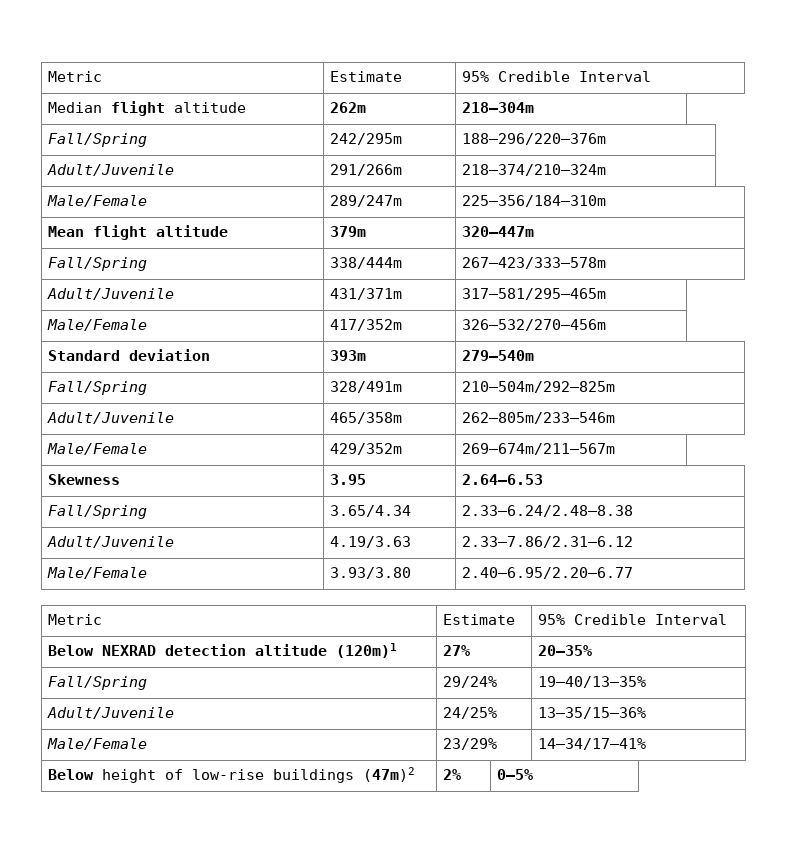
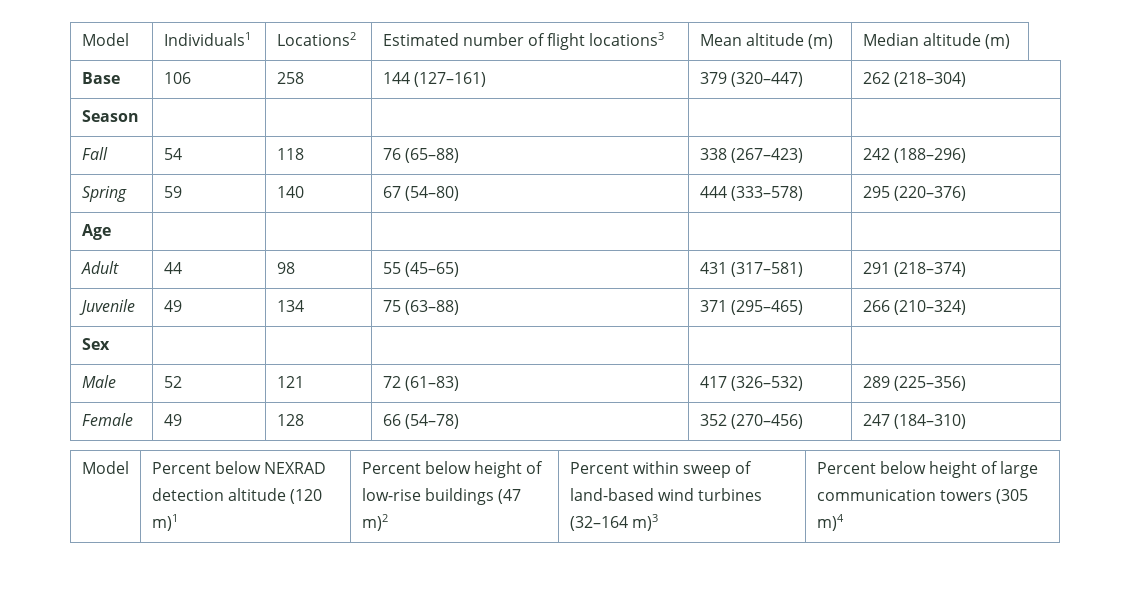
[47,71,102,82] [329,71,402,82] [461,71,651,82] [47,101,246,116] [329,102,366,113] [461,102,534,113] [47,133,147,147] [329,133,402,145] [461,133,606,145] [46,164,174,176] [329,164,402,176] [461,164,606,176] [46,195,147,207] [329,195,402,207] [461,195,606,207] [47,225,228,240] [329,226,366,237] [461,226,534,237] [47,257,147,271] [329,257,402,269] [461,257,606,269] [46,288,174,300] [329,288,402,300] [461,288,606,300] [46,319,147,331] [329,319,402,331] [461,319,606,331] [47,349,210,361] [329,350,366,361] [461,350,534,361] [47,381,147,395] [329,381,402,393] [461,381,615,393] [46,412,174,424] [329,412,402,424] [461,412,615,424] [46,443,147,455] [329,443,402,455] [461,443,615,455] [47,474,120,485] [329,474,366,485] [461,474,543,485] [47,505,147,519] [329,505,411,517] [461,505,633,517] [46,536,174,548] [329,536,411,548] [461,536,633,548] [46,567,147,579] [329,567,411,579] [461,567,633,579] [47,614,102,625] [442,614,515,625] [537,614,727,625] [47,643,397,658] [442,645,470,656] [537,645,592,656] [47,676,147,690] [442,676,497,688] [537,676,646,688] [46,707,174,719] [442,707,497,719] [537,707,646,719] [46,738,147,750] [442,738,497,750] [537,738,646,750] [47,767,415,783] [442,769,461,780] [496,769,533,780] Metric | Estimate | 95% Credible Interval // Median flight altitude | 262m | 218–304m // Fall/Spring | 242/295m | 188–296/220–376m // Adult/Juvenile | 291/266m | 218–374/210–324m // Male/Female | 289/247m | 225–356/184–310m // Mean flight altitude | 379m | 320–447m // Fall/Spring | 338/444m | 267–423/333–578m // Adult/Juvenile | 431/371m | 317–581/295–465m // Male/Female | 417/352m | 326–532/270–456m // Standard deviation | 393m | 279–540m // Fall/Spring | 328/491m | 210–504m/292–825m // Adult/Juvenile | 465/358m | 262–805m/233–546m // Male/Female | 429/352m | 269–674m/211–567m // Skewness | 3.95 | 2.64–6.53 // Fall/Spring | 3.65/4.34 | 2.33–6.24/2.48–8.38 // Adult/Juvenile | 4.19/3.63 | 2.33–7.86/2.31–6.12 // Male/Female | 3.93/3.80 | 2.40–6.95/2.20–6.77 // Metric | Estimate | 95% Credible Interval // Below NEXRAD detection altitude (120m)1 | 27% | 20–35% // Fall/Spring | 29/24% | 19–40/13–35% // Adult/Juvenile | 24/25% | 13–35/15–36% // Male/Female | 23/29% | 14–34/17–41% // Below height of low-rise buildings (47m)2 | 2% | 0–5% -> [81,33,129,46] [163,32,251,46] [276,32,356,46] [382,32,665,50] [699,33,833,49] [862,33,1010,49] [81,72,120,84] [163,72,191,84] [276,72,304,84] [382,72,486,87] [699,72,803,87] [862,72,966,87] [81,110,139,122] [81,147,108,160] [163,148,182,160] [276,148,304,160] [382,148,459,163] [699,148,803,163] [862,148,966,163] [81,186,127,202] [163,186,182,198] [276,186,304,198] [382,186,459,201] [699,186,803,201] [862,186,966,201] [81,224,111,240] [80,261,119,274] [163,262,182,274] [276,262,295,274] [382,262,459,277] [699,262,803,277] [862,262,966,277] [78,299,135,315] [163,300,182,312] [276,300,304,312] [382,300,459,315] [699,300,803,315] [862,300,966,315] [81,338,110,350] [81,375,116,388] [163,376,182,388] [276,376,304,388] [382,376,459,391] [699,376,803,391] [862,376,966,391] [81,413,133,426] [163,414,182,426] [276,414,304,426] [382,414,459,429] [699,414,803,429] [862,414,966,429] [81,461,129,474] [151,461,326,474] [151,488,322,504] [151,514,178,531] [361,461,544,478] [361,488,521,505] [361,514,388,531] [569,461,753,478] [569,488,762,501] [569,514,658,531] [816,461,1039,478] [816,489,1028,504] [816,514,844,531] Model | Individuals1 | Locations2 | Estimated number of flight locations3 | Mean altitude (m) | Median altitude (m) // Base | 106 | 258 | 144 (127–161) | 379 (320–447) | 262 (218–304) // Season | | | | | // Fall | 54 | 118 | 76 (65–88) | 338 (267–423) | 242 (188–296) // Spring | 59 | 140 | 67 (54–80) | 444 (333–578) | 295 (220–376) // Age | | | | | // Adult | 44 | 98 | 55 (45–65) | 431 (317–581) | 291 (218–374) // Juvenile | 49 | 134 | 75 (63–88) | 371 (295–465) | 266 (210–324) // Sex | | | | | // Male | 52 | 121 | 72 (61–83) | 417 (326–532) | 289 (225–356) // Female | 49 | 128 | 66 (54–78) | 352 (270–456) | 247 (184–310) // Model | Percent below NEXRAD detection altitude (120 m)1 | Percent below height of low-rise buildings (47 m)2 | Percent within sweep of land-based wind turbines (32–164 m)3 | Percent below height of large communication towers (305 m)4

